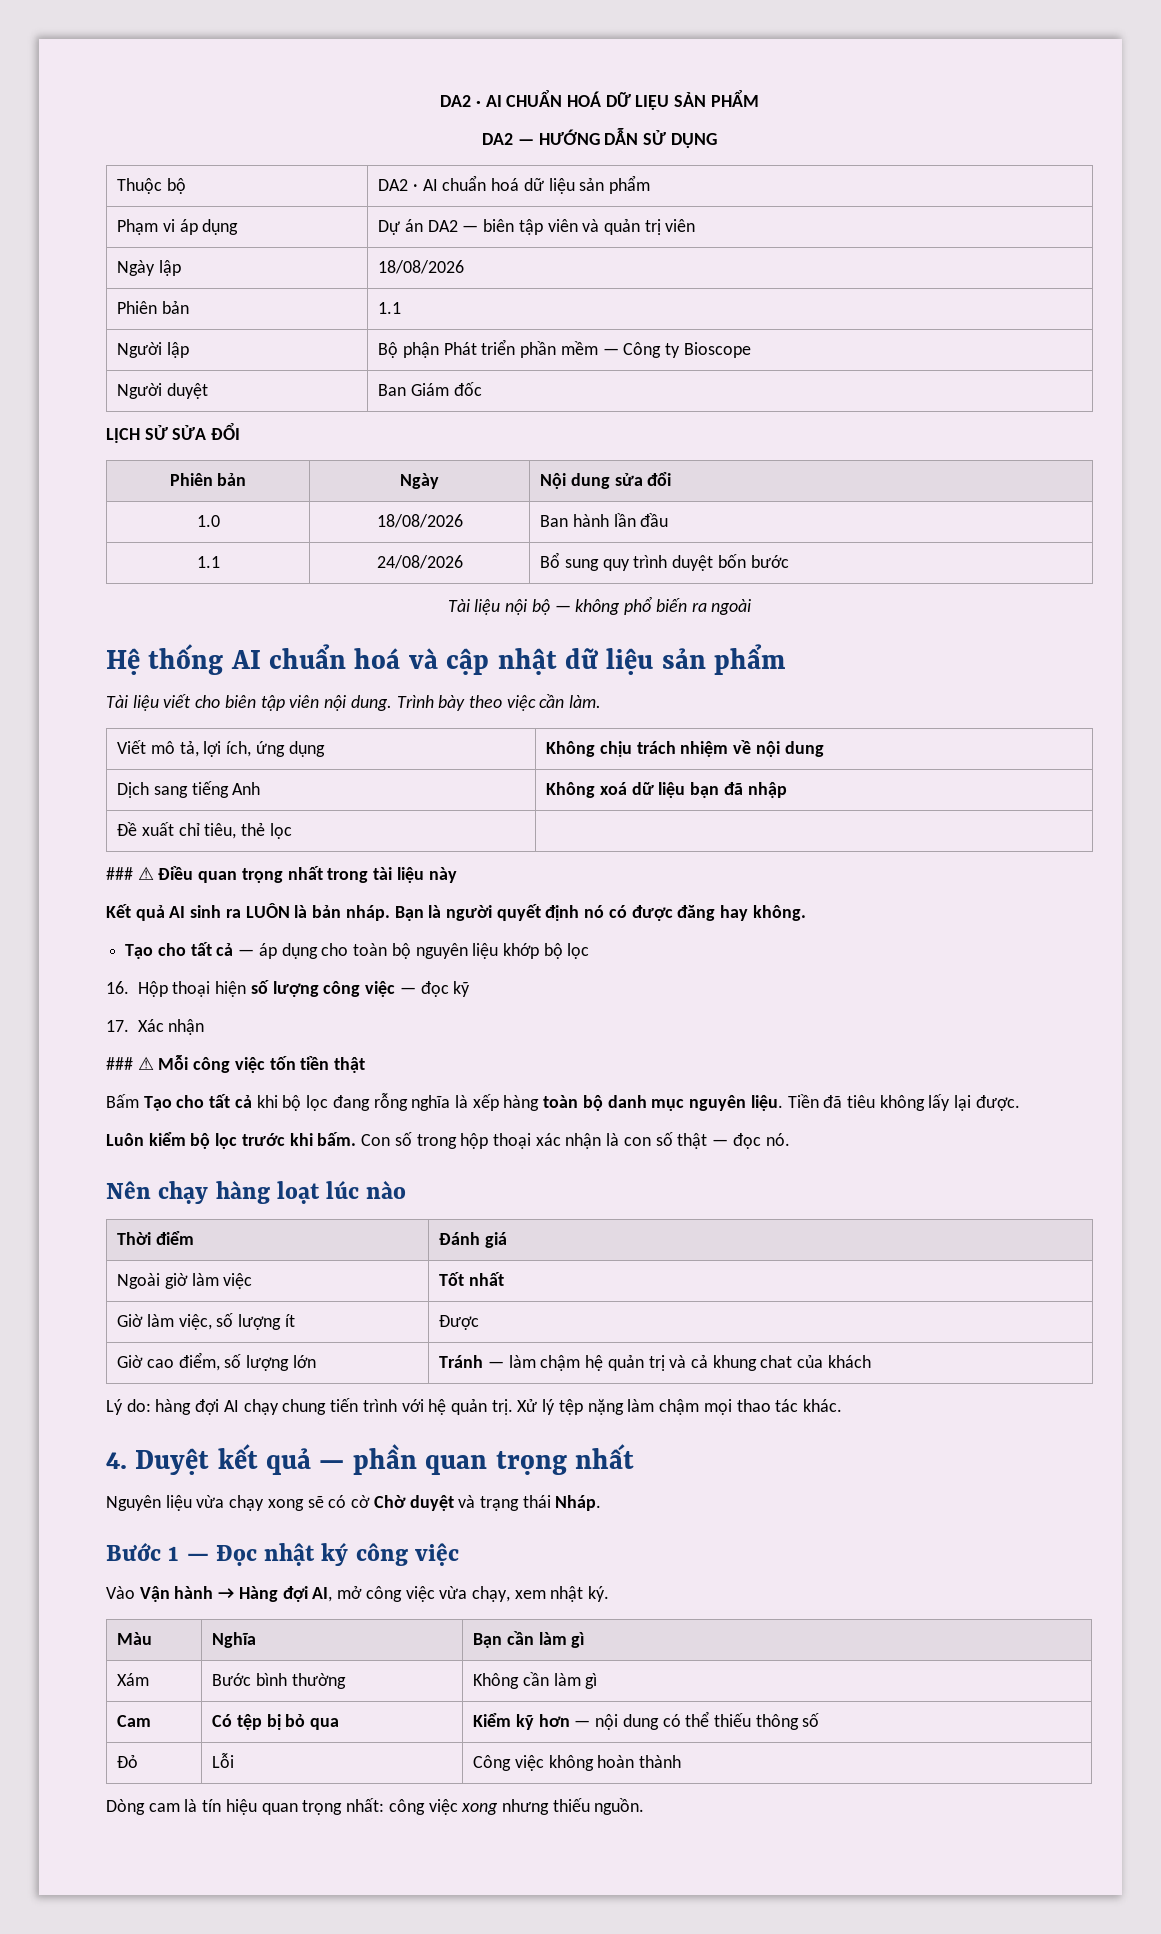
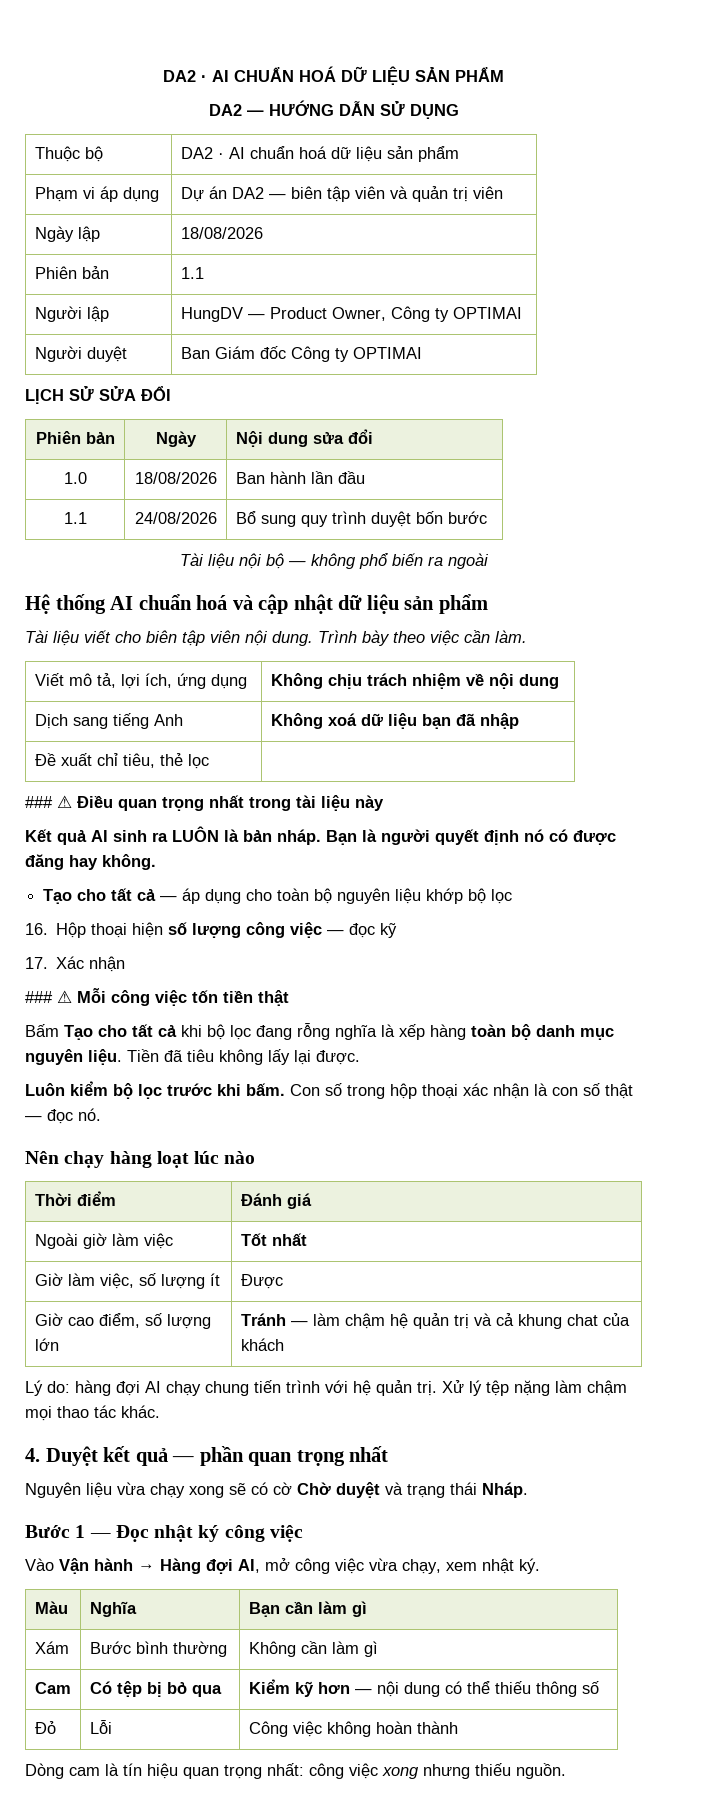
[378,339,751,358] Bộ phận Phát triển phần mềm — Công ty Bioscope -> [180,306,522,322] HungDV — Product Owner, Công ty OPTIMAI
(482, 389) none -> [290,346,422,362] Công ty OPTIMAI

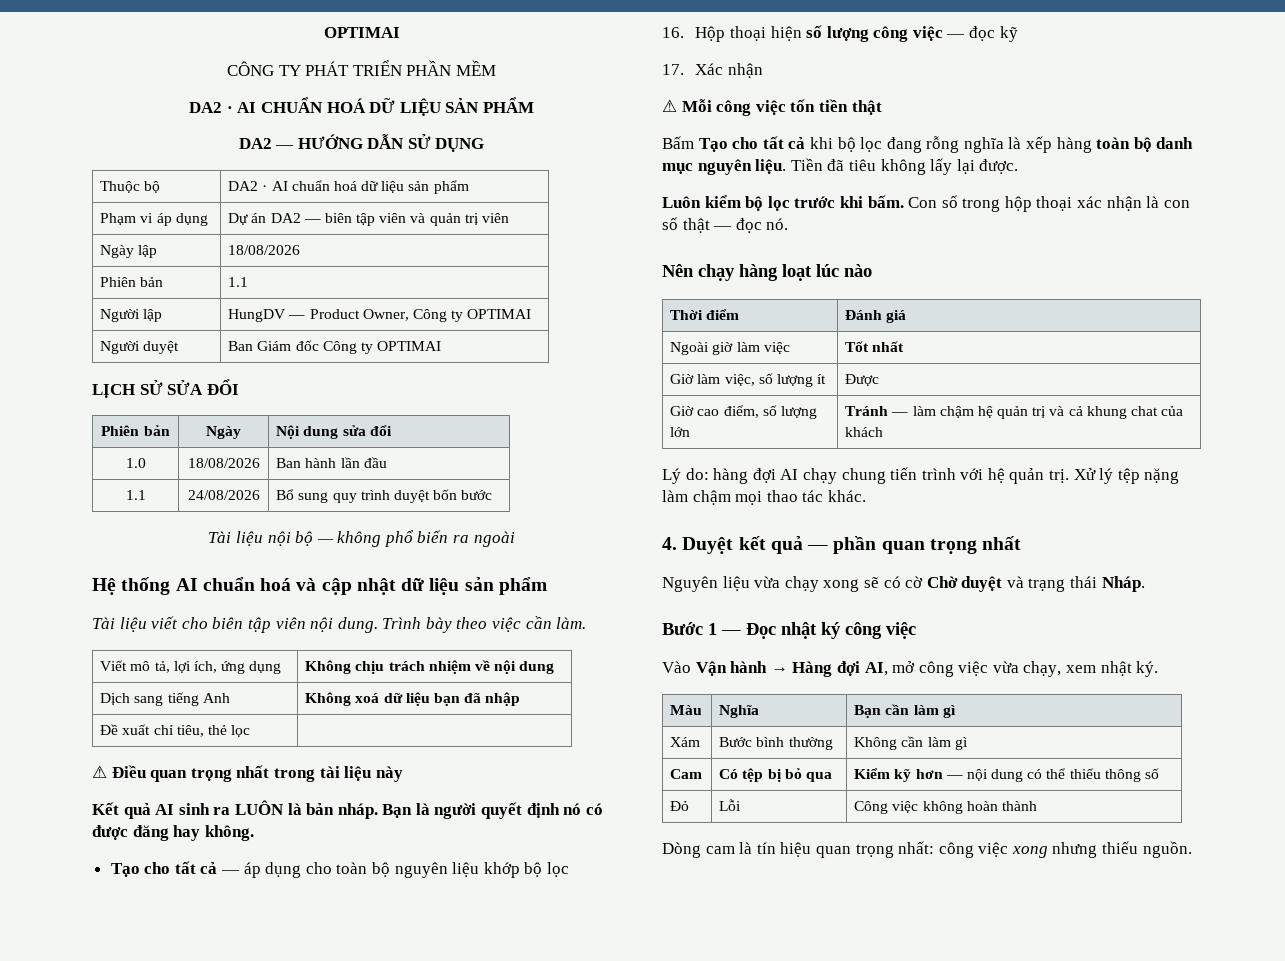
(163, 76) none -> [323,27,400,38] [227,60,496,76] OPTIMAI // CÔNG TY PHÁT TRIỂN PHẦN MỀM //
[25,796,53,808] ### -> (251, 731) none
[25,991,53,1003] ### -> (763, 70) none

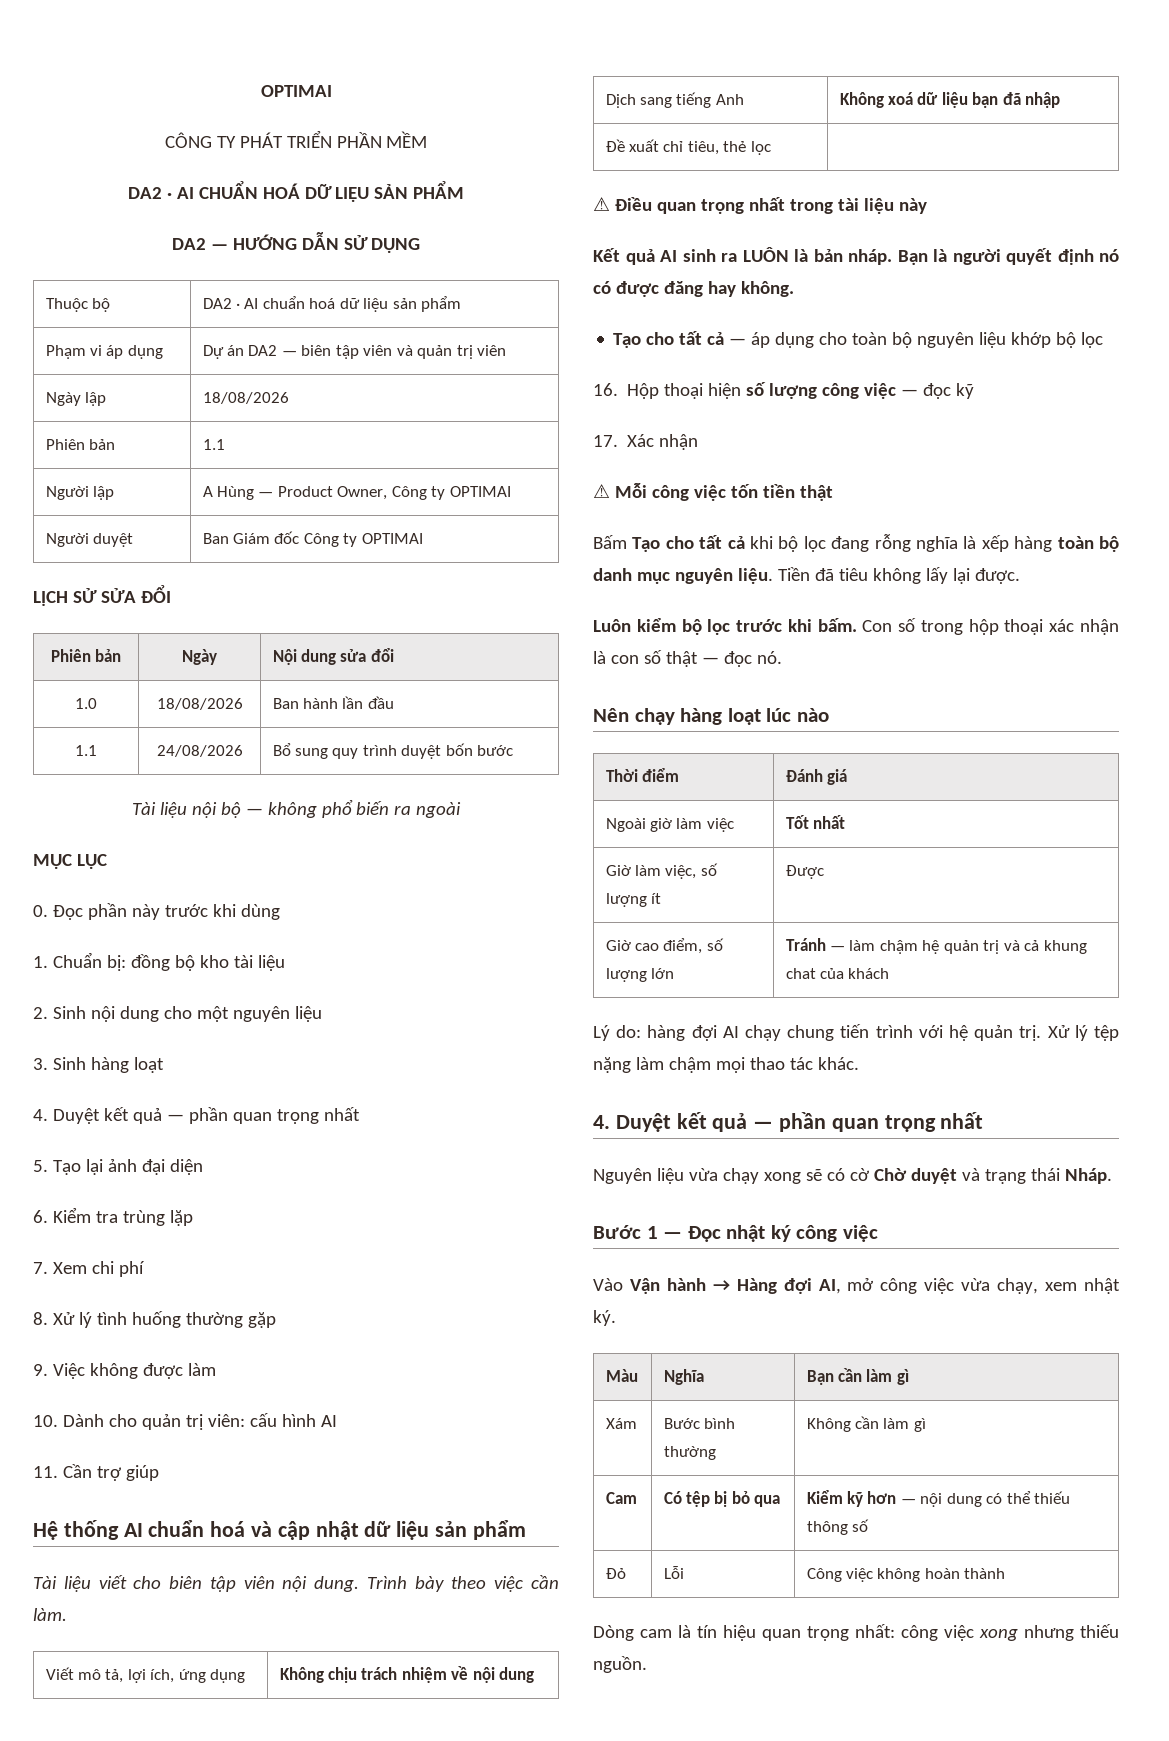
[228,309,287,322] HungDV -> [202,486,254,500] A Hùng
(515, 539) none -> [33,854,107,869] [33,903,280,920] [33,952,285,971] [33,1006,322,1022] [33,1057,164,1073] [33,1107,360,1124] [33,1159,203,1175] [33,1207,193,1226] [33,1261,145,1277] [33,1311,276,1328] [33,1363,216,1379] [33,1413,337,1430] [33,1464,159,1481] // MỤC LỤC // 0. Đọc phần này trước khi dùng // 1. Chuẩn bị: đồng bộ kho tài liệu // 2. Sinh nội dung cho một nguyên liệu // 3. Sinh hàng loạt // 4. Duyệt kết quả — phần quan trọng nhất // 5. Tạo lại ảnh đại diện // 6. Kiểm tra trùng lặp // 7. Xem chi phí // 8. Xử lý tình huống thường gặp // 9. Việc không được làm // 10. Dành cho quản trị viên: cấu hình AI // 11. Cần trợ giúp

